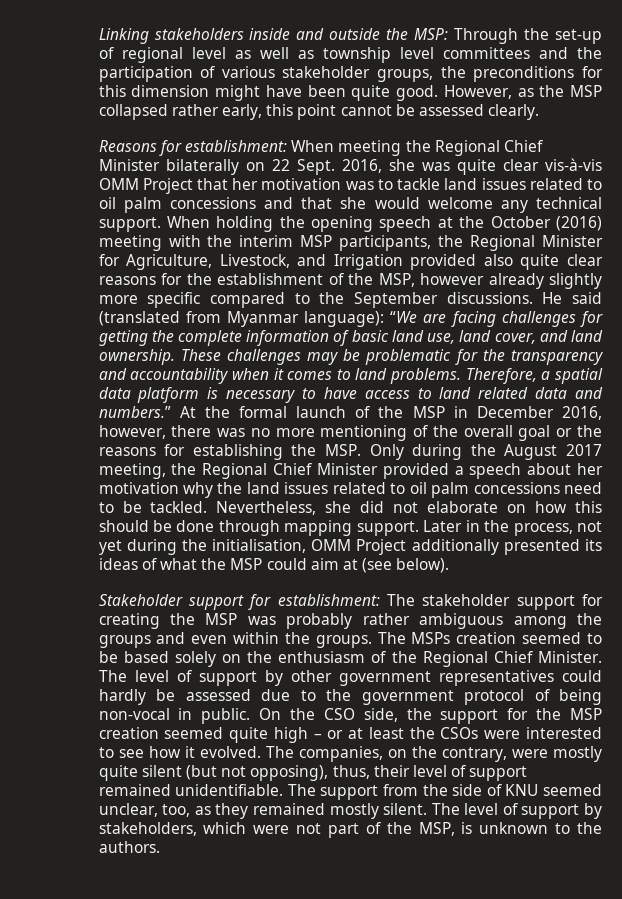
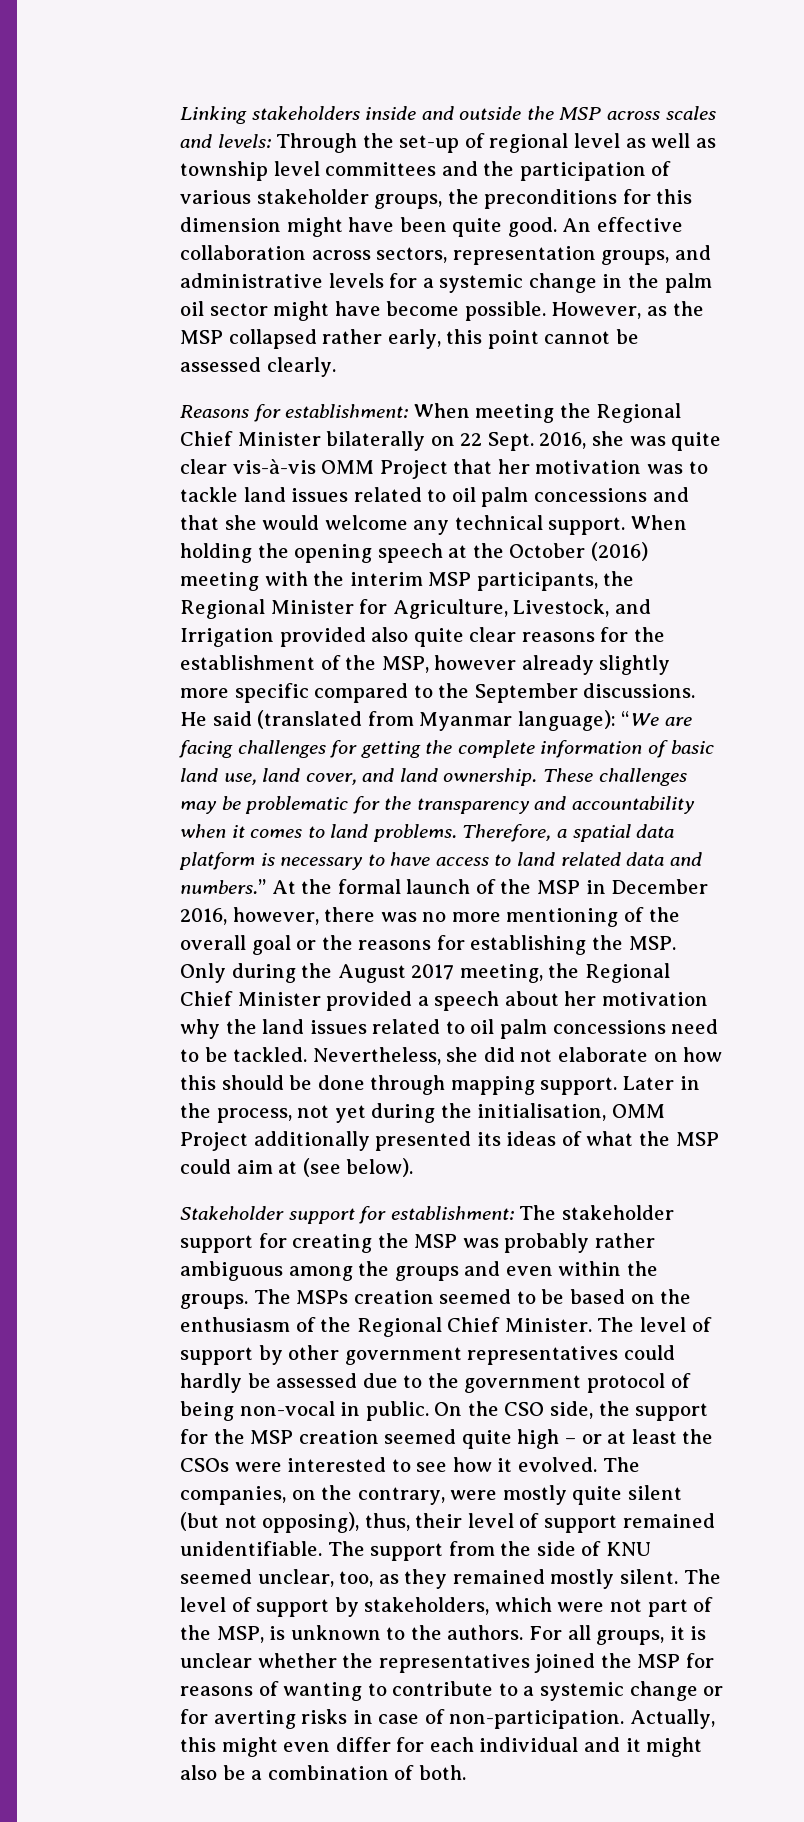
[414,28,449,40] MSP: -> [559,106,716,120] [180,134,271,148] MSP across scales and levels:
(439, 93) none -> [562,217,684,232] [180,245,711,265] [180,273,712,293] [180,301,546,321] An effective collaboration across sectors, representation groups, and administrative levels for a systemic change in the palm oil sector might have become possible.
[174,651,216,667] solely -> (626, 1296) none
(160, 847) none -> [529,1625,707,1645] [180,1653,715,1673] [180,1681,724,1701] [180,1709,716,1729] [180,1737,703,1757] [180,1765,466,1780] For all groups, it is unclear whether the representatives joined the MSP for reasons of wanting to contribute to a systemic change or for averting risks in case of non-participation. Actually, this might even differ for each individual and it might also be a combination of both.

